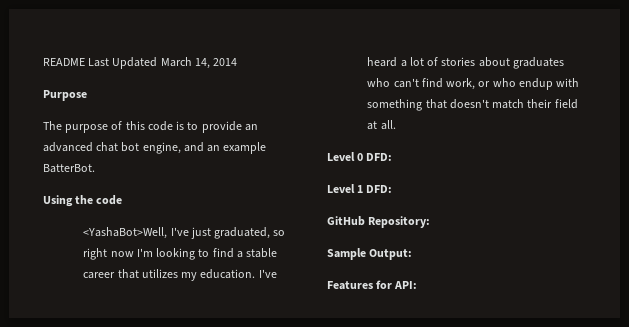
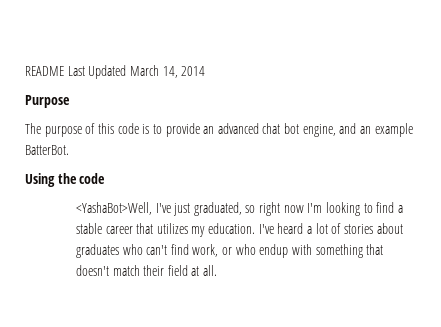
[327,152,393,161] [327,184,393,193] [327,216,431,228] [327,248,413,260] [327,280,418,290] // Level 0 DFD: // Level 1 DFD: // GitHub Repository: // Sample Output: // Features for API: -> (218, 270) none

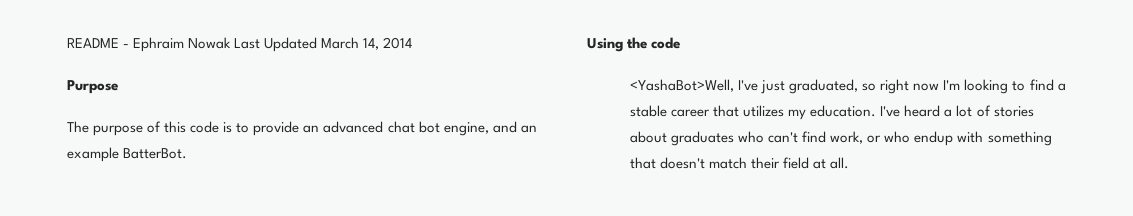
(64, 71) none -> [123,37,232,52] - Ephraim Nowak

